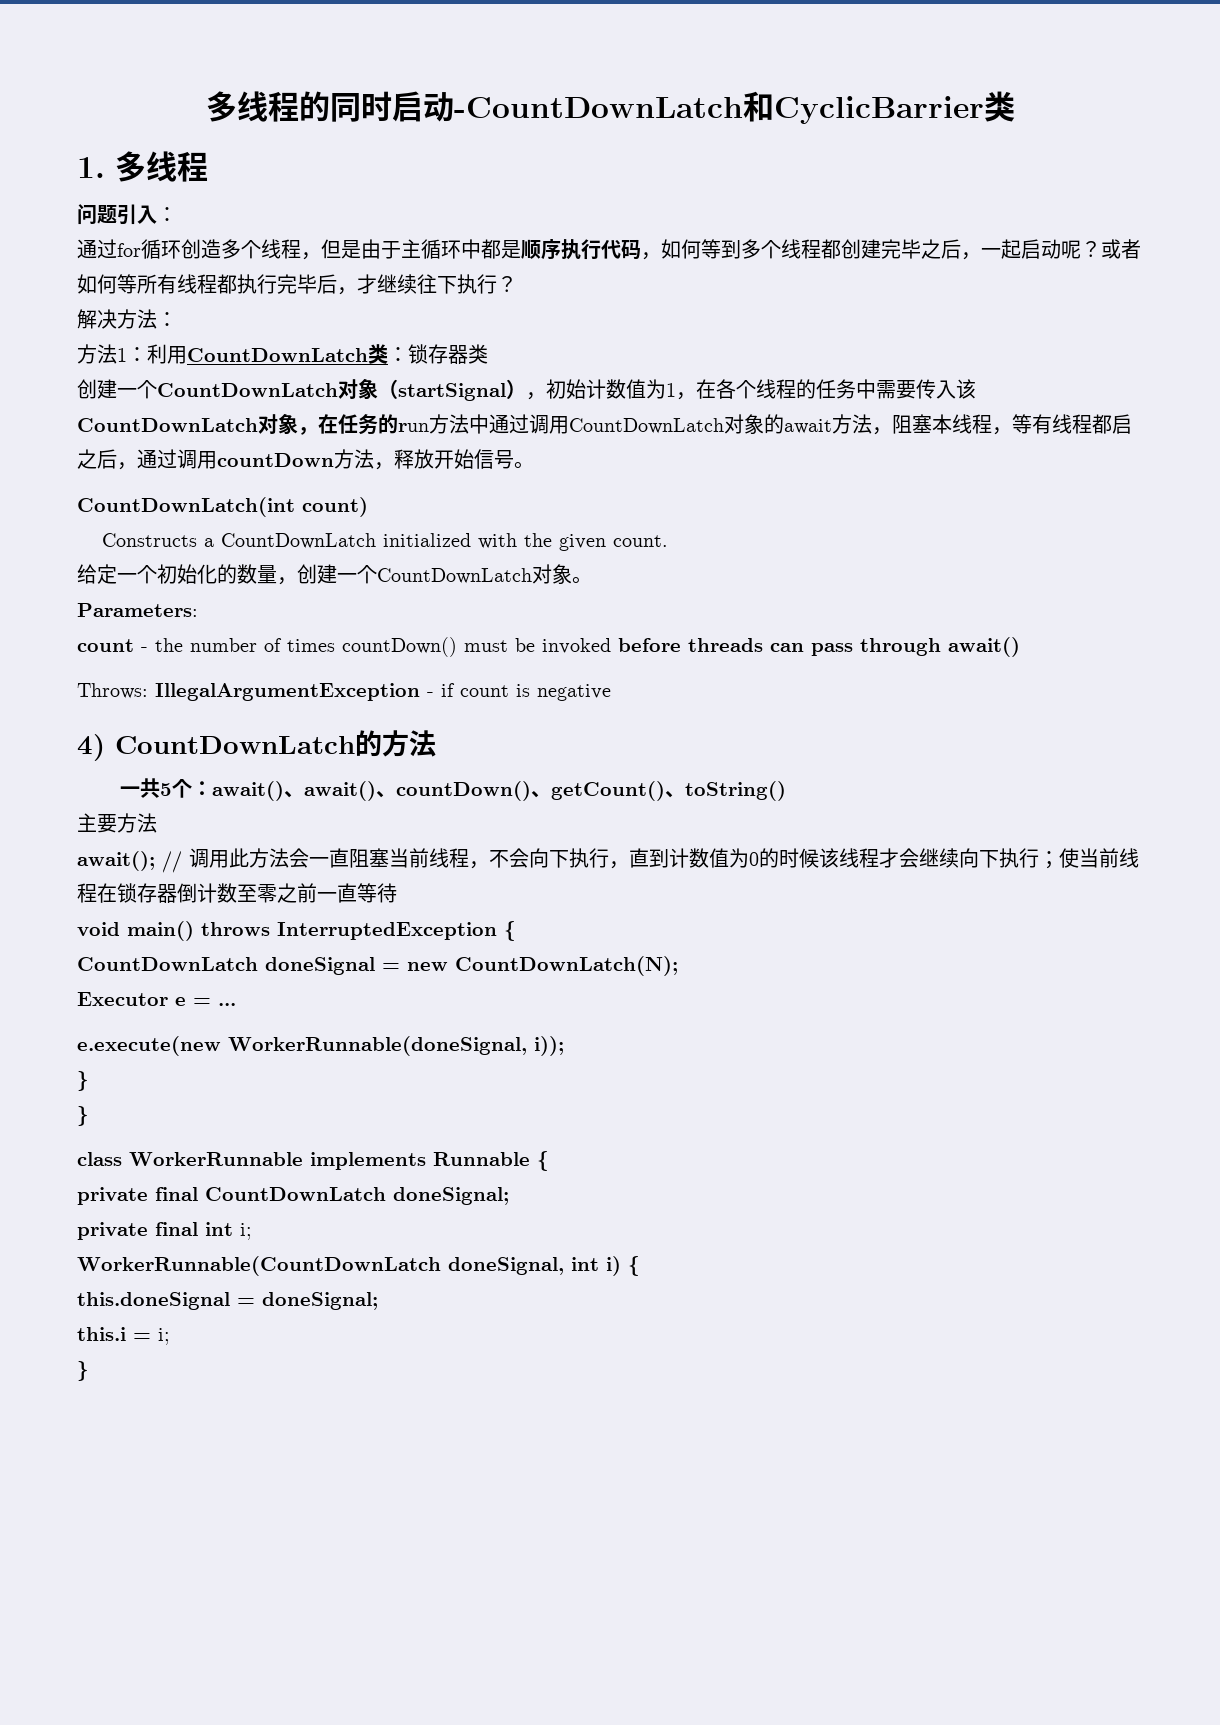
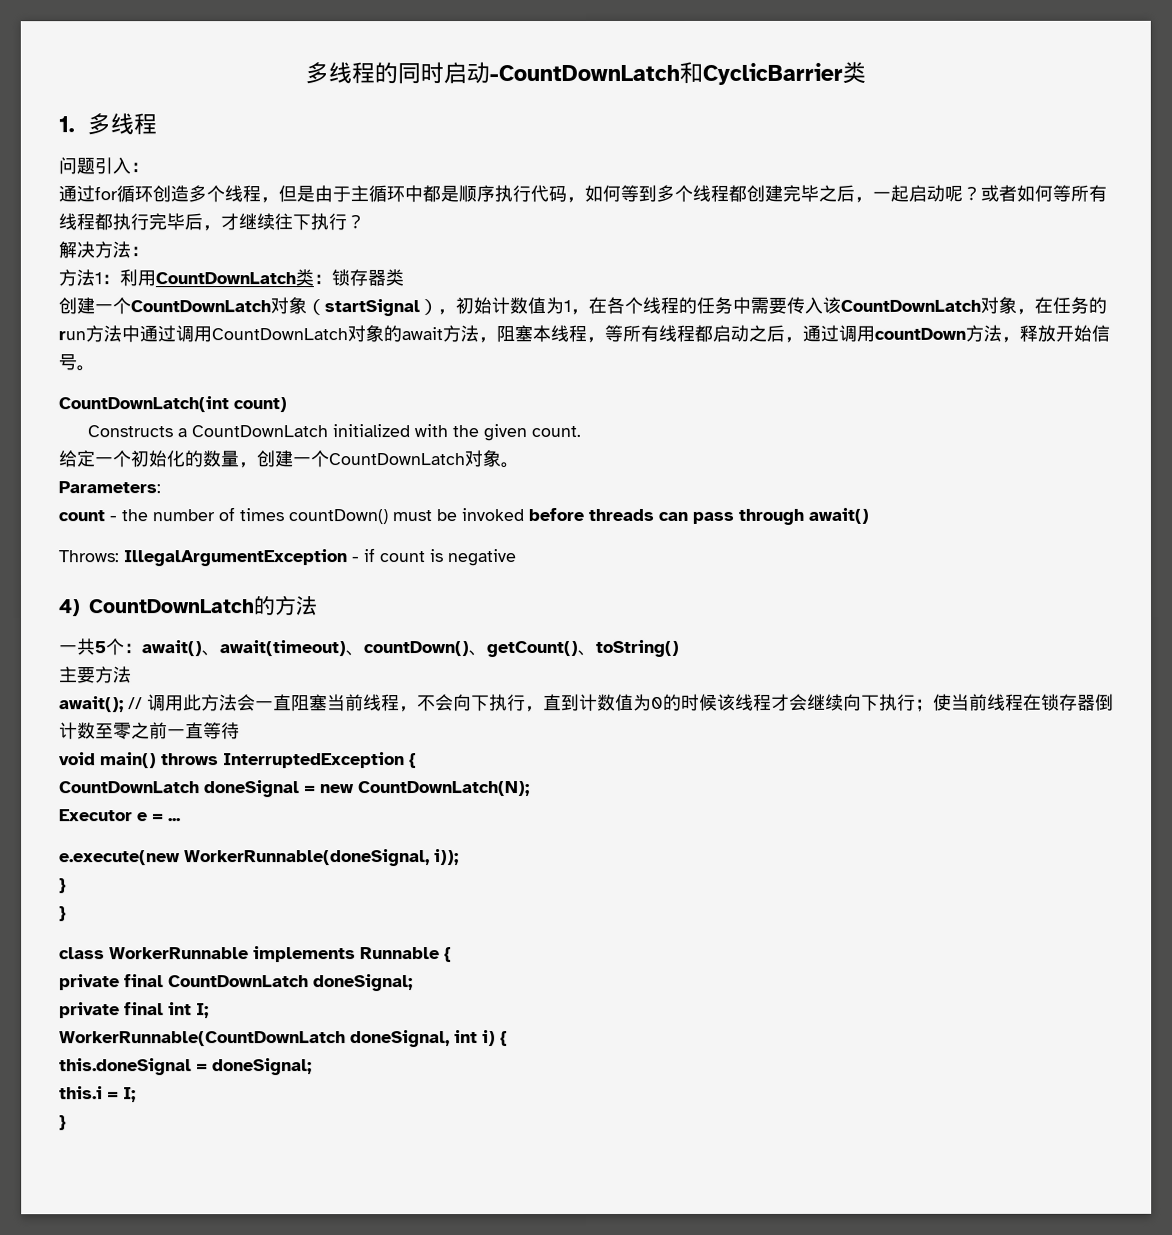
(1032, 424) none -> [622,324,641,342] 所
(1132, 424) none -> [730,324,749,342] 动
[304,781,377,801] await() -> [220,640,347,657] await(timeout)
[240,1223,252,1240] i; -> [196,1003,209,1019] I;
[158,1328,170,1345] i; -> [123,1087,136,1103] I;

